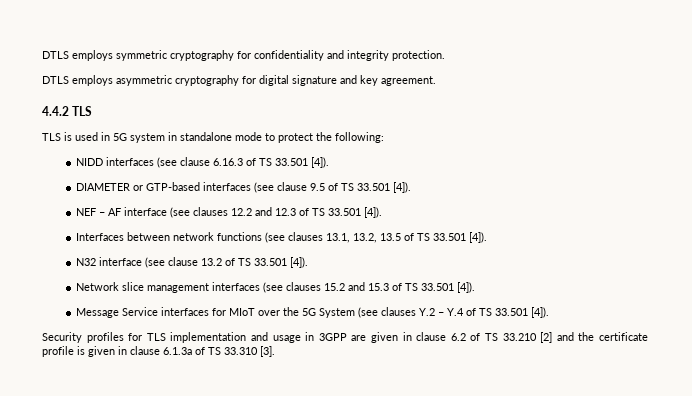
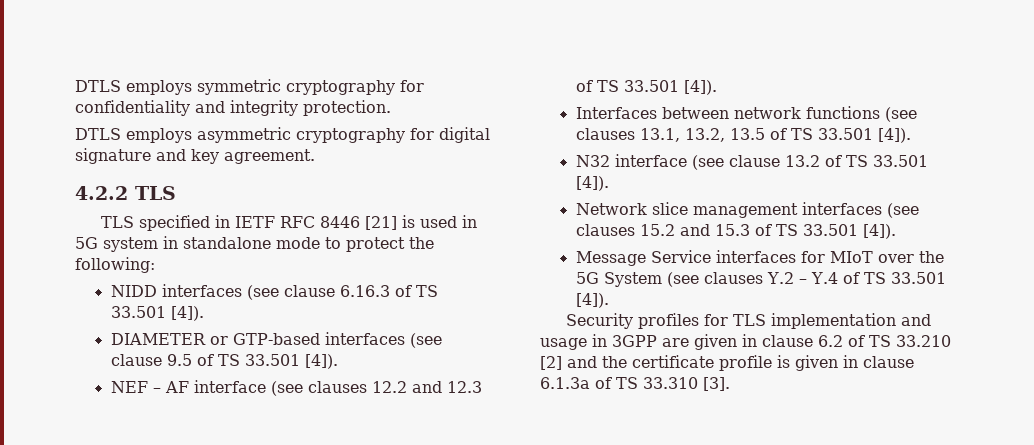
[42,106,69,116] 4.4.2 -> [75,186,128,200] 4.2.2
(61, 137) none -> [138,215,397,231] specified in IETF RFC 8446 [21]

